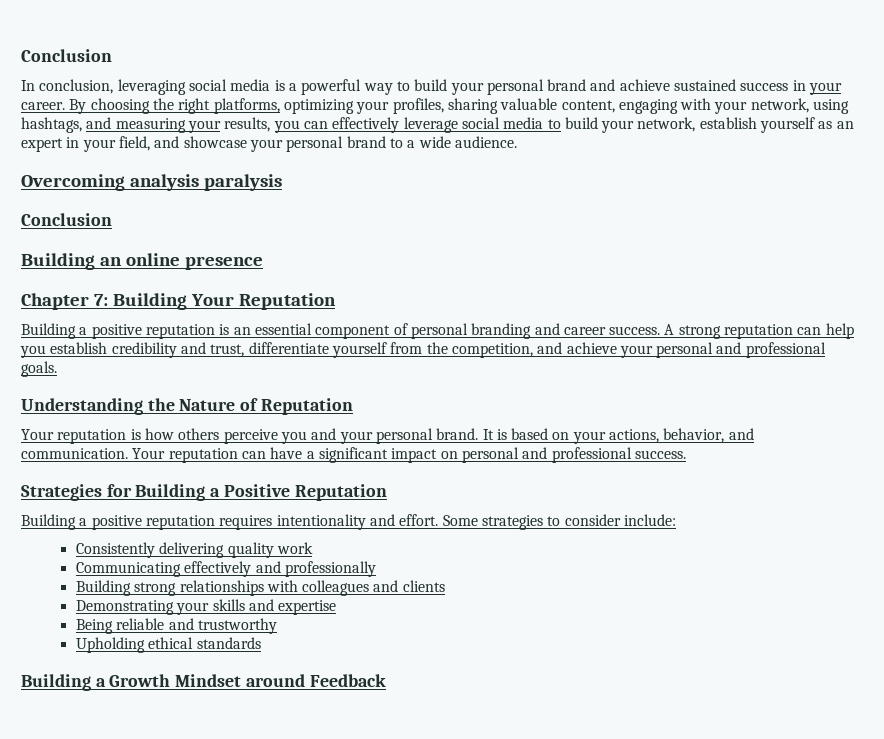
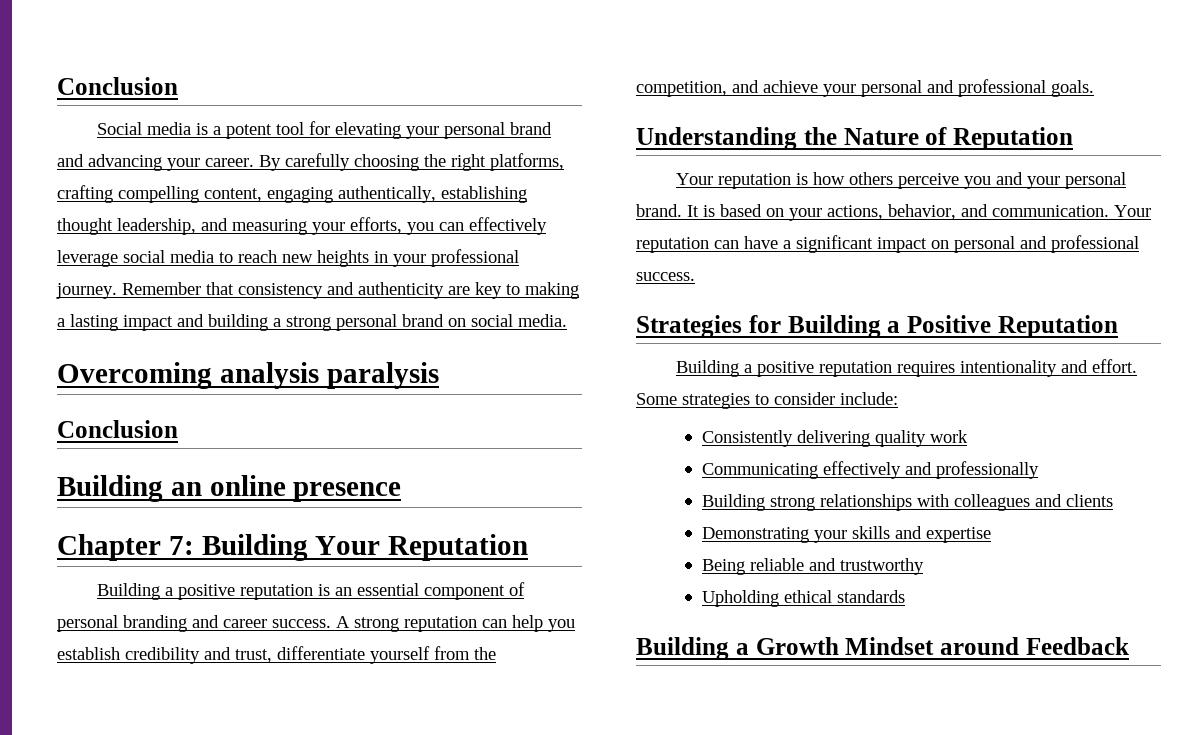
[21,49,112,62] [21,79,806,95] Conclusion // In conclusion, leveraging social media is a powerful way to build your personal brand and achieve sustained success in -> [57,77,178,95] [97,121,553,139] [57,154,162,171] Conclusion // Social media is a potent tool for elevating your personal brand and advancing
(87, 106) none -> [285,153,350,171] carefully
[283,98,850,114] [21,117,82,133] optimizing your profiles, sharing valuable content, engaging with your network, using hashtags, -> [57,185,527,203] [57,218,196,235] crafting compelling content, engaging authentically, establishing thought leadership,
[224,117,271,132] results, -> [350,217,402,234] efforts,
[564,117,854,133] [21,136,517,152] build your network, establish yourself as an expert in your field, and showcase your personal brand to a wide audience. -> [238,249,519,267] [56,282,579,299] [57,314,567,331] reach new heights in your professional journey. Remember that consistency and authenticity are key to making a lasting impact and building a strong personal brand on social media.

